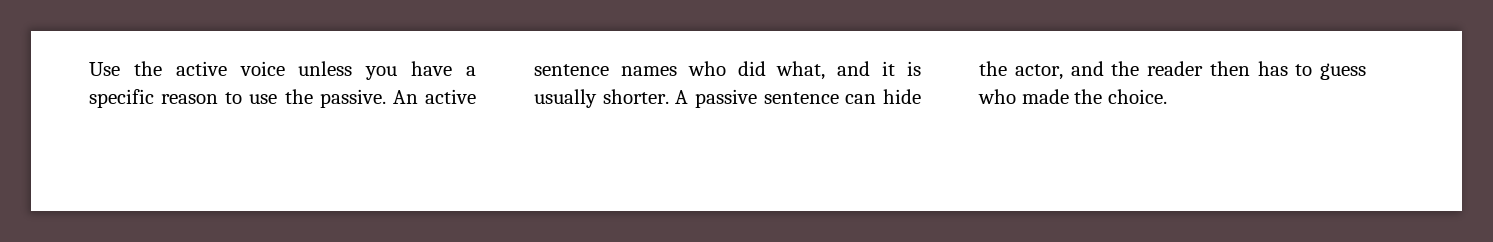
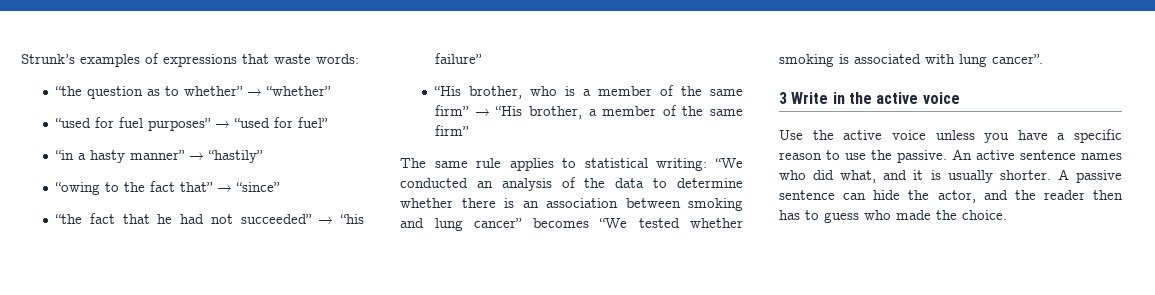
(89, 69) none -> [21,53,359,67] [55,86,332,99] [55,117,329,131] [55,150,264,163] [55,181,281,195] [55,213,365,224] [435,53,483,64] [434,85,743,99] [435,105,743,119] [435,125,470,136] [400,158,743,171] [400,177,743,191] [400,198,743,211] [400,218,743,231] [779,54,1043,67] [779,92,960,104] Strunk’s examples of expressions that waste words: // “the question as to whether” → “whether” // “used for fuel purposes” → “used for fuel” // “in a hasty manner” → “hastily” // “owing to the fact that” → “since” // “the fact that he had not succeeded” → “his failure” // “His brother, who is a member of the same firm” → “His brother, a member of the same firm” // The same rule applies to statistical writing: “We conducted an analysis of the data to determine whether there is an association between smoking and lung cancer” becomes “We tested whether smoking is associated with lung cancer”. // 3 Write in the active voice //

